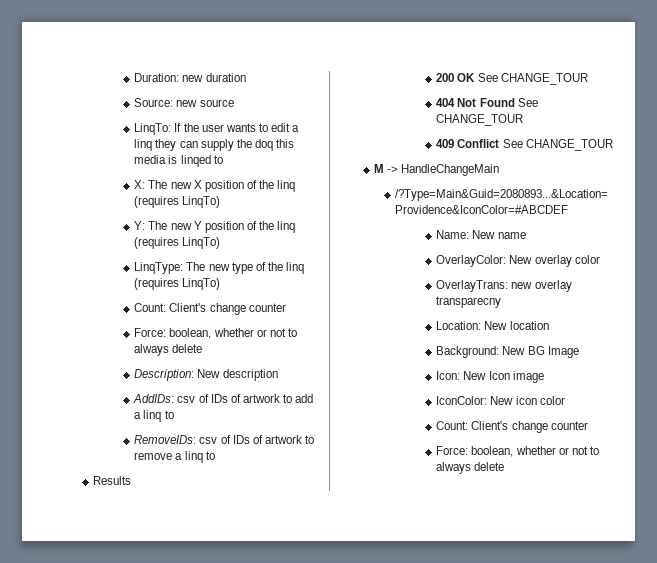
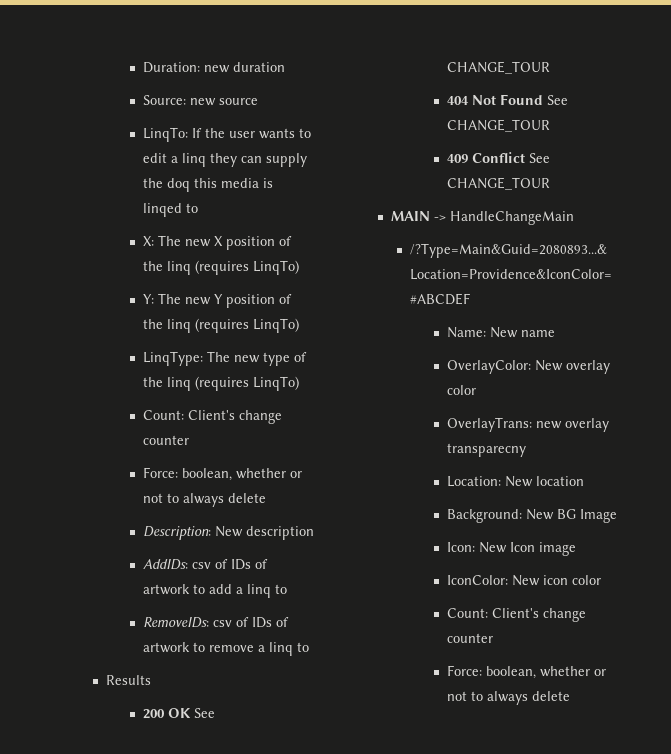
[373,164,384,173] M -> [391,211,431,221] MAIN

